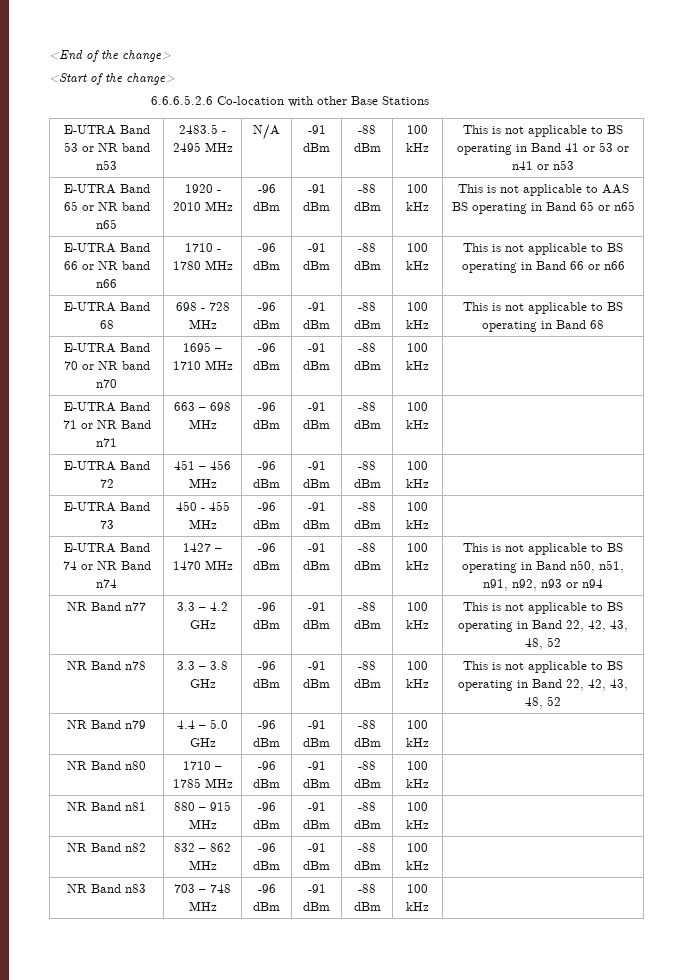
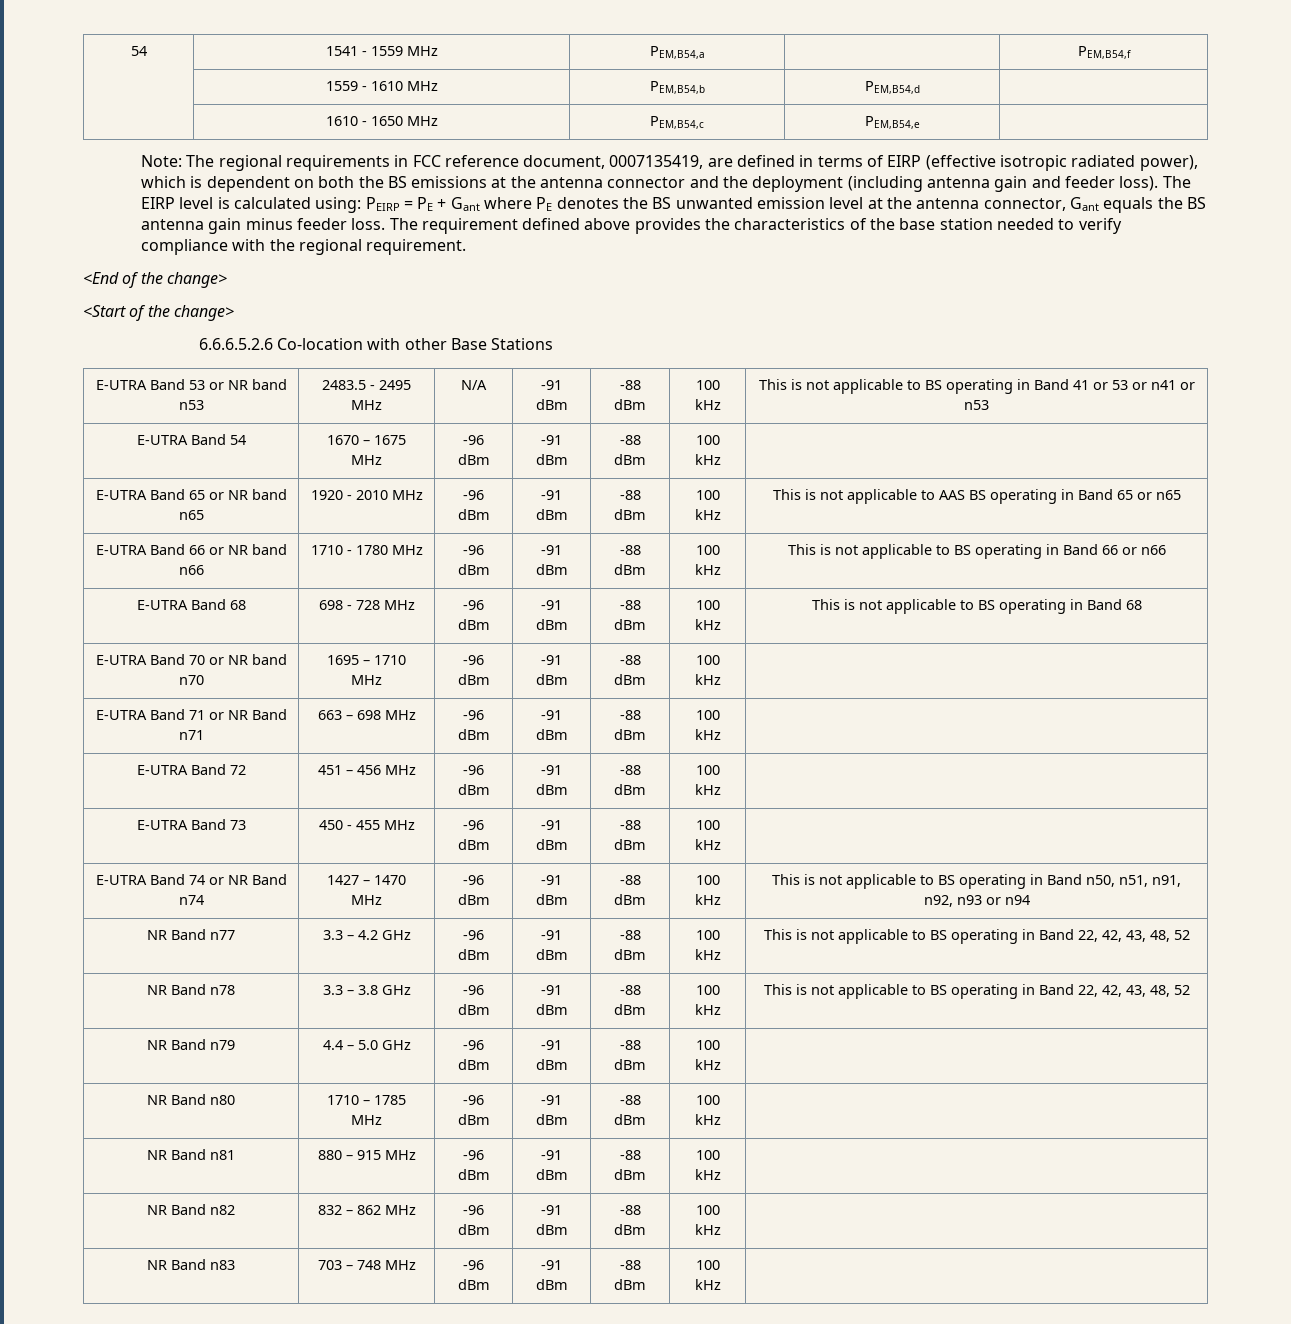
(49, 55) none -> [130,46,147,56] [325,46,438,56] [649,46,705,59] [1077,46,1131,59] [325,81,438,91] [649,81,705,94] [864,81,920,94] [325,116,438,126] [650,116,704,129] [864,116,920,129] [140,155,1198,171] [140,176,1191,192] [140,197,1206,213] [140,218,1122,234] [140,239,467,255] 54 | 1541 - 1559 MHz | PEM,B54,a | | PEM,B54,f // | 1559 - 1610 MHz | PEM,B54,b | PEM,B54,d | // | 1610 - 1650 MHz | PEM,B54,c | PEM,B54,e | // Note: The regional requirements in FCC reference document, 0007135419, are defined in terms of EIRP (effective isotropic radiated power), which is dependent on both the BS emissions at the antenna connector and the deployment (including antenna gain and feeder loss). The EIRP level is calculated using: PEIRP = PE + Gant where PE denotes the BS unwanted emission level at the antenna connector, Gant equals the BS antenna gain minus feeder loss. The requirement defined above provides the characteristics of the base station needed to verify compliance with the regional requirement. //
(574, 165) none -> [136,434,246,445] [327,435,406,445] [351,455,382,465] [463,435,484,445] [457,454,490,465] [541,435,562,445] [535,454,568,465] [619,435,641,445] [614,454,646,465] [695,435,720,445] [694,454,721,465] // E-UTRA Band 54 | 1670 – 1675 MHz | -96 dBm | -91 dBm | -88 dBm | 100 kHz |

